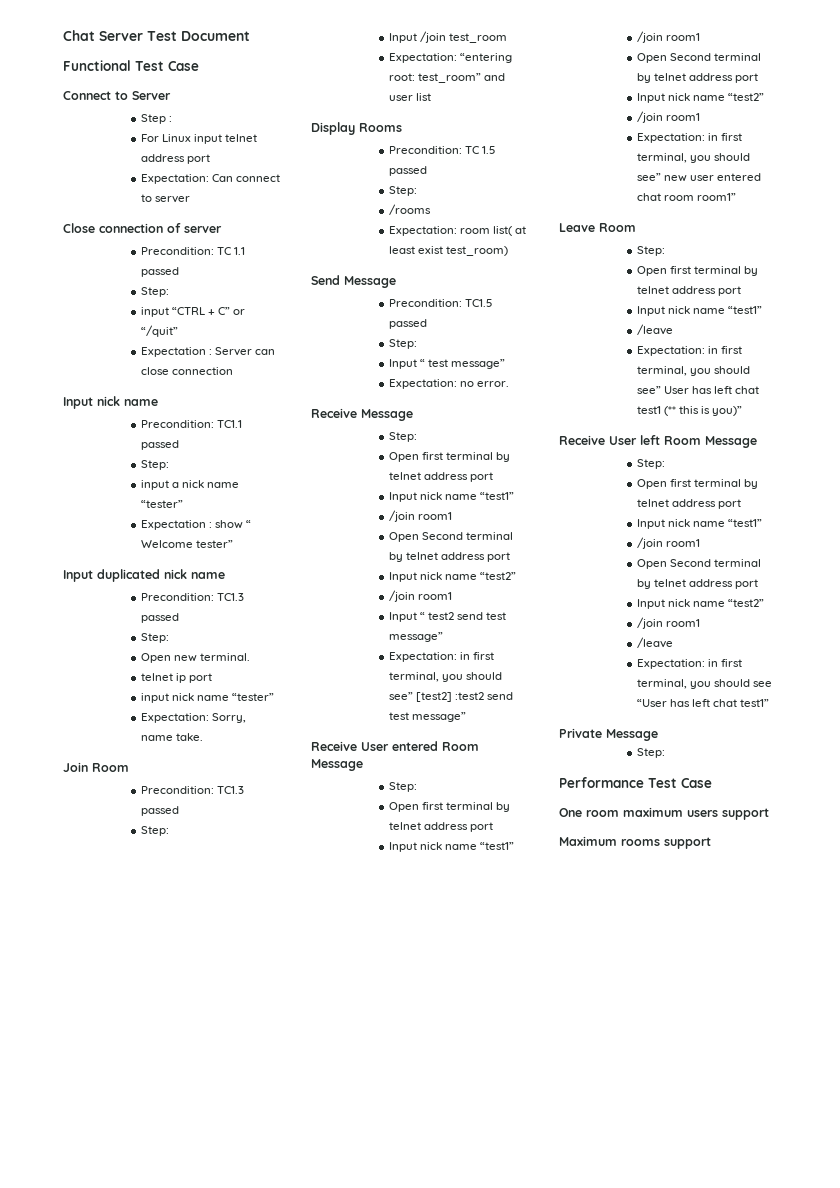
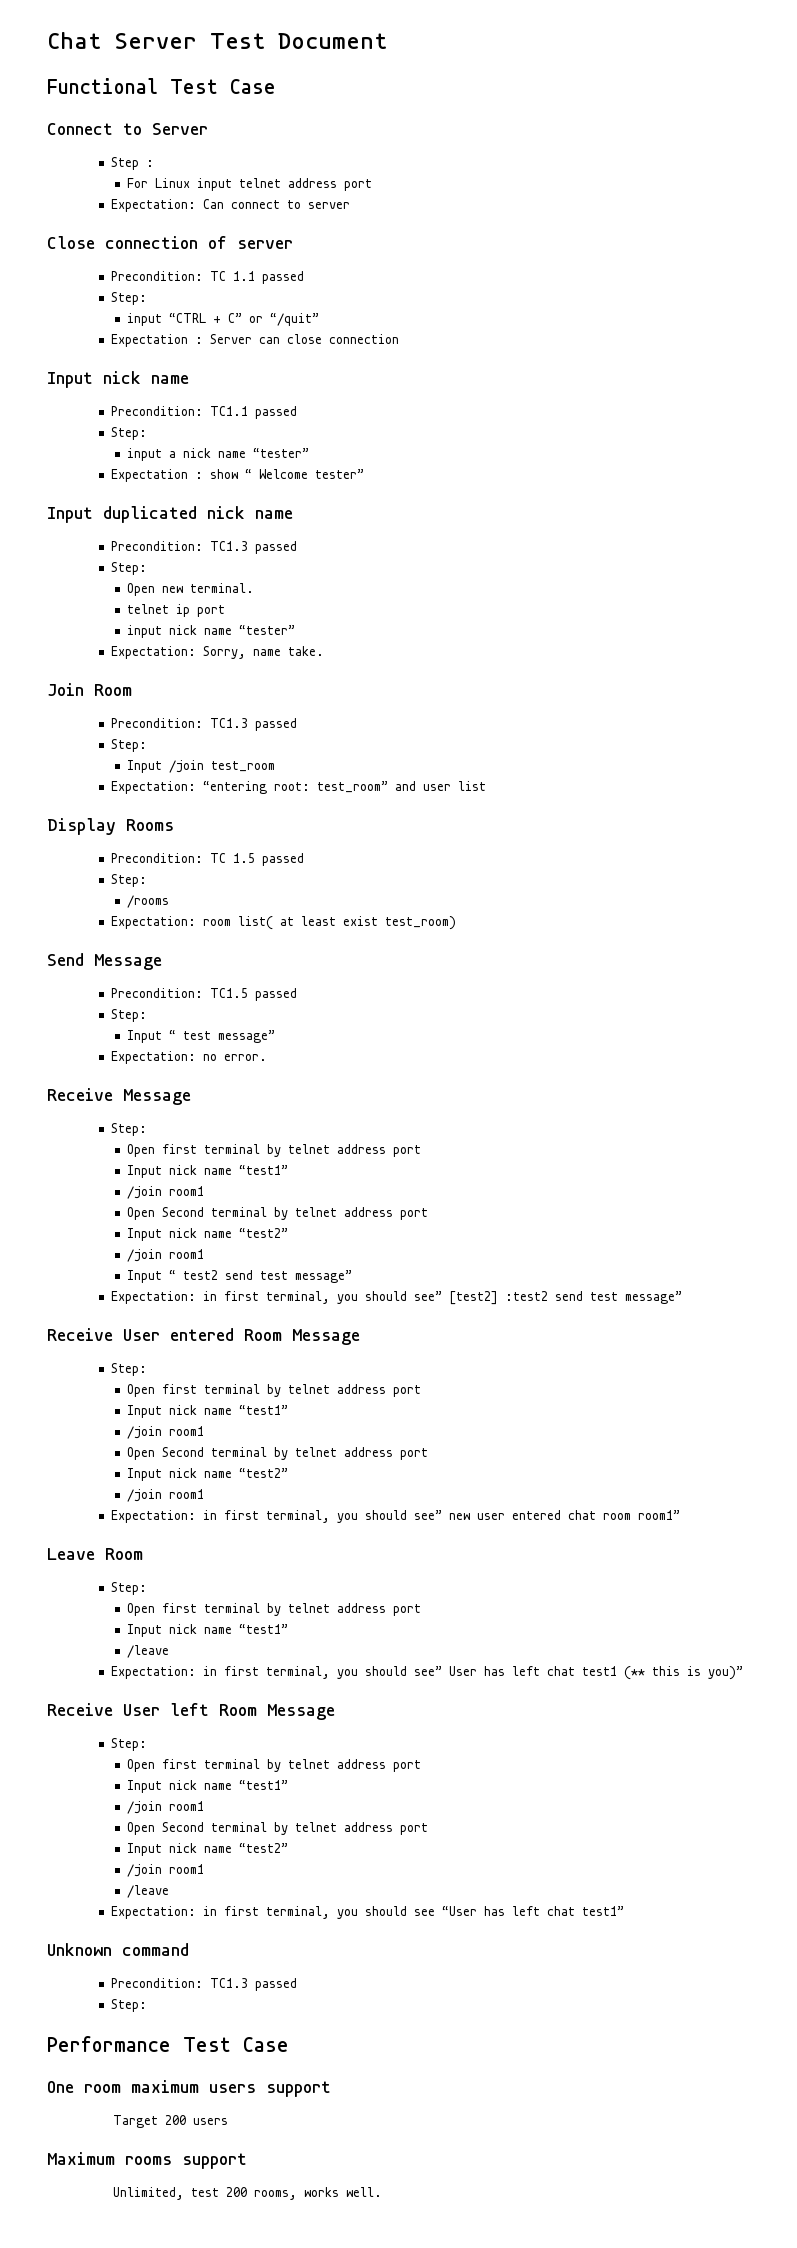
[559,728,658,741] Private Message -> [47,1943,189,1956] [110,1978,297,1991] Unknown command // Precondition: TC1.3 passed
(769, 814) none -> [112,2115,228,2128] // Target 200 users
(711, 843) none -> [112,2187,382,2200] // Unlimited, test 200 rooms, works well.

